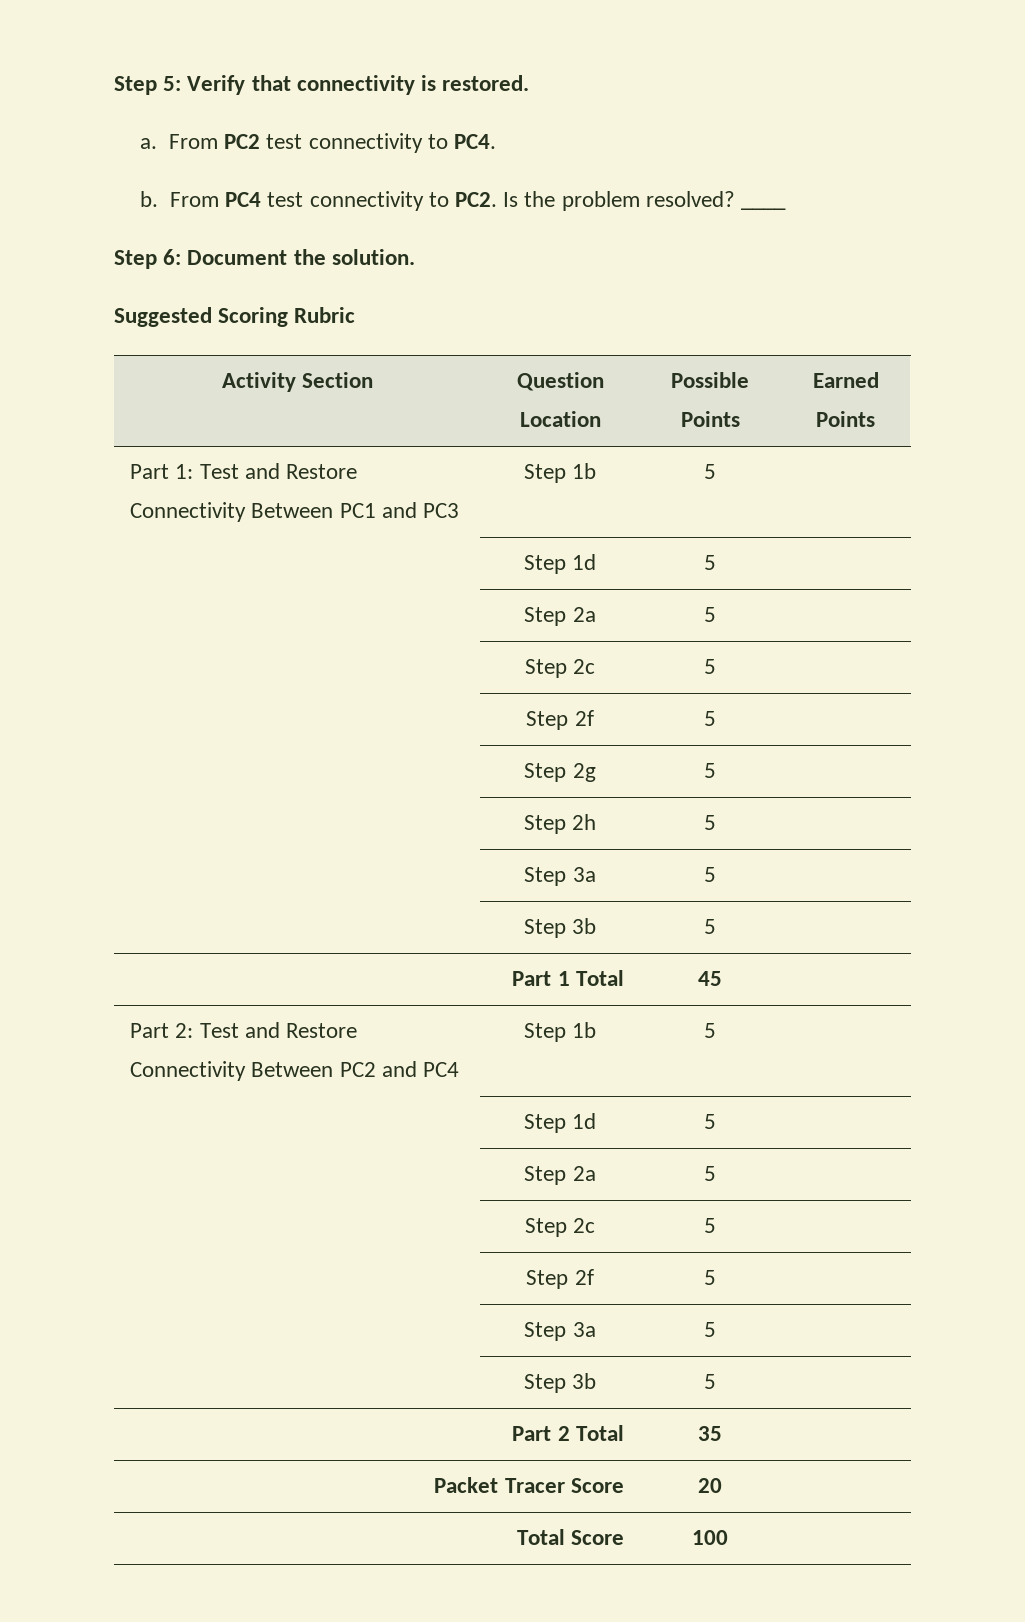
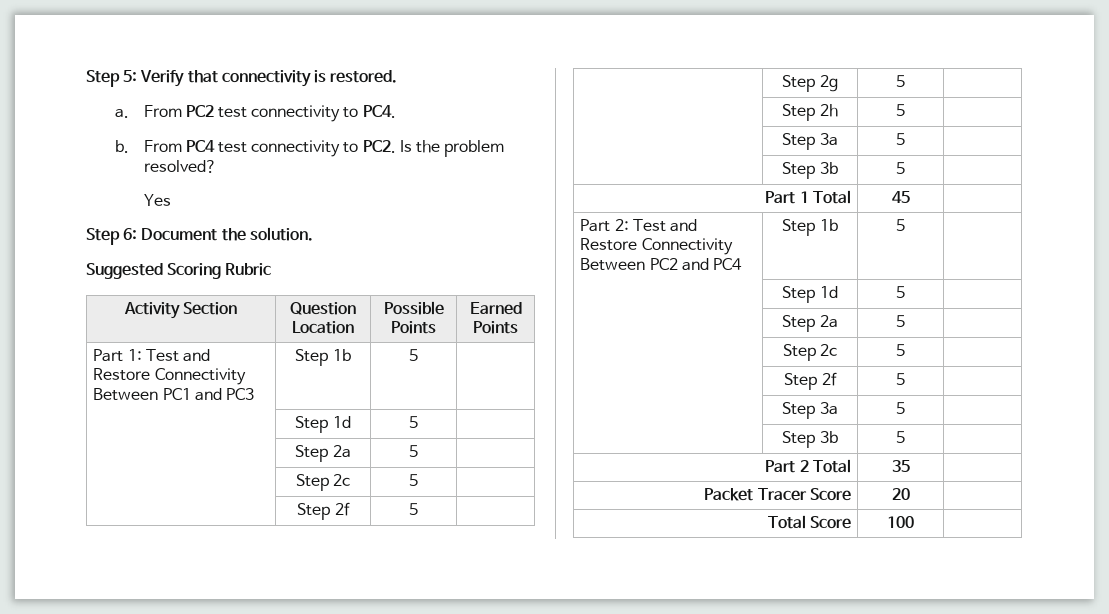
[740,207,786,210] ____ -> [143,194,171,206] // Yes

